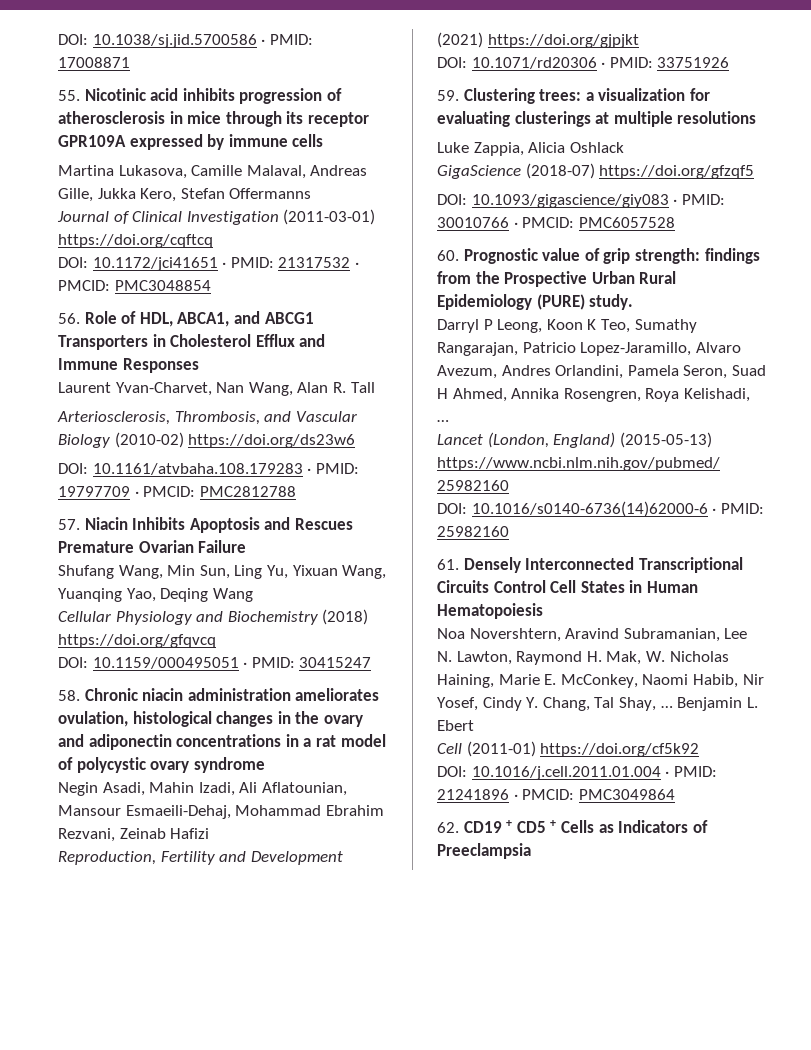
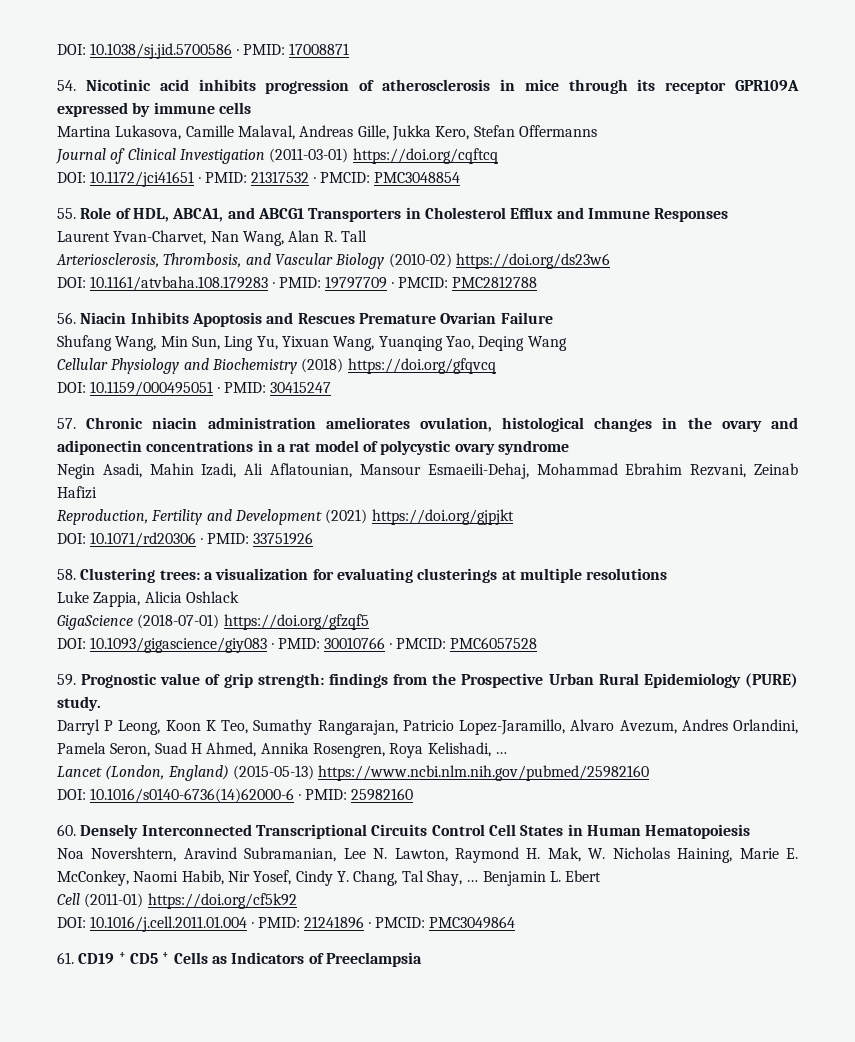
[58,90,80,101] 55. -> [57,80,76,91] 54.
[58,313,80,324] 56. -> [57,208,76,219] 55.
[58,519,80,530] 57. -> [57,312,76,324] 56.
[58,690,80,701] 58. -> [57,418,76,429] 57.
[437,90,459,101] 59. -> [57,569,76,580] 58.
[525,163,595,179] (2018-07) -> [137,614,220,629] (2018-07-01)
[437,250,459,261] 60. -> [57,674,76,686] 59.
[437,559,459,570] 61. -> [57,824,76,836] 60.
[437,822,459,833] 62. -> [57,952,74,964] 61.

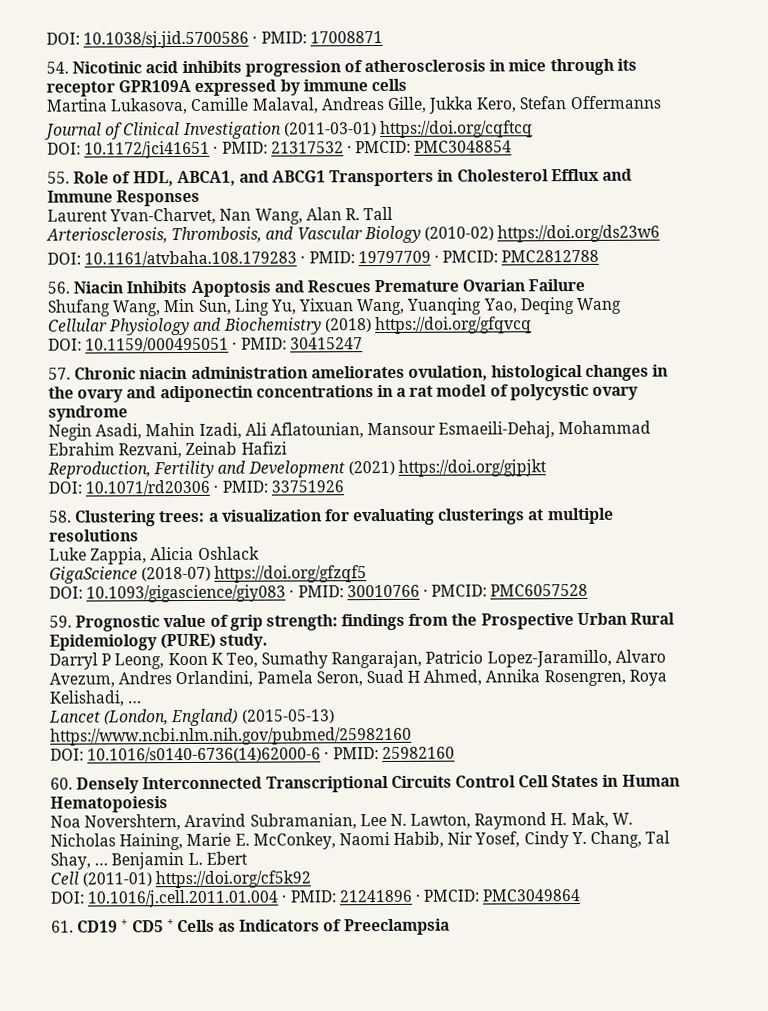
[137,614,220,629] (2018-07-01) -> [141,566,212,582] (2018-07)

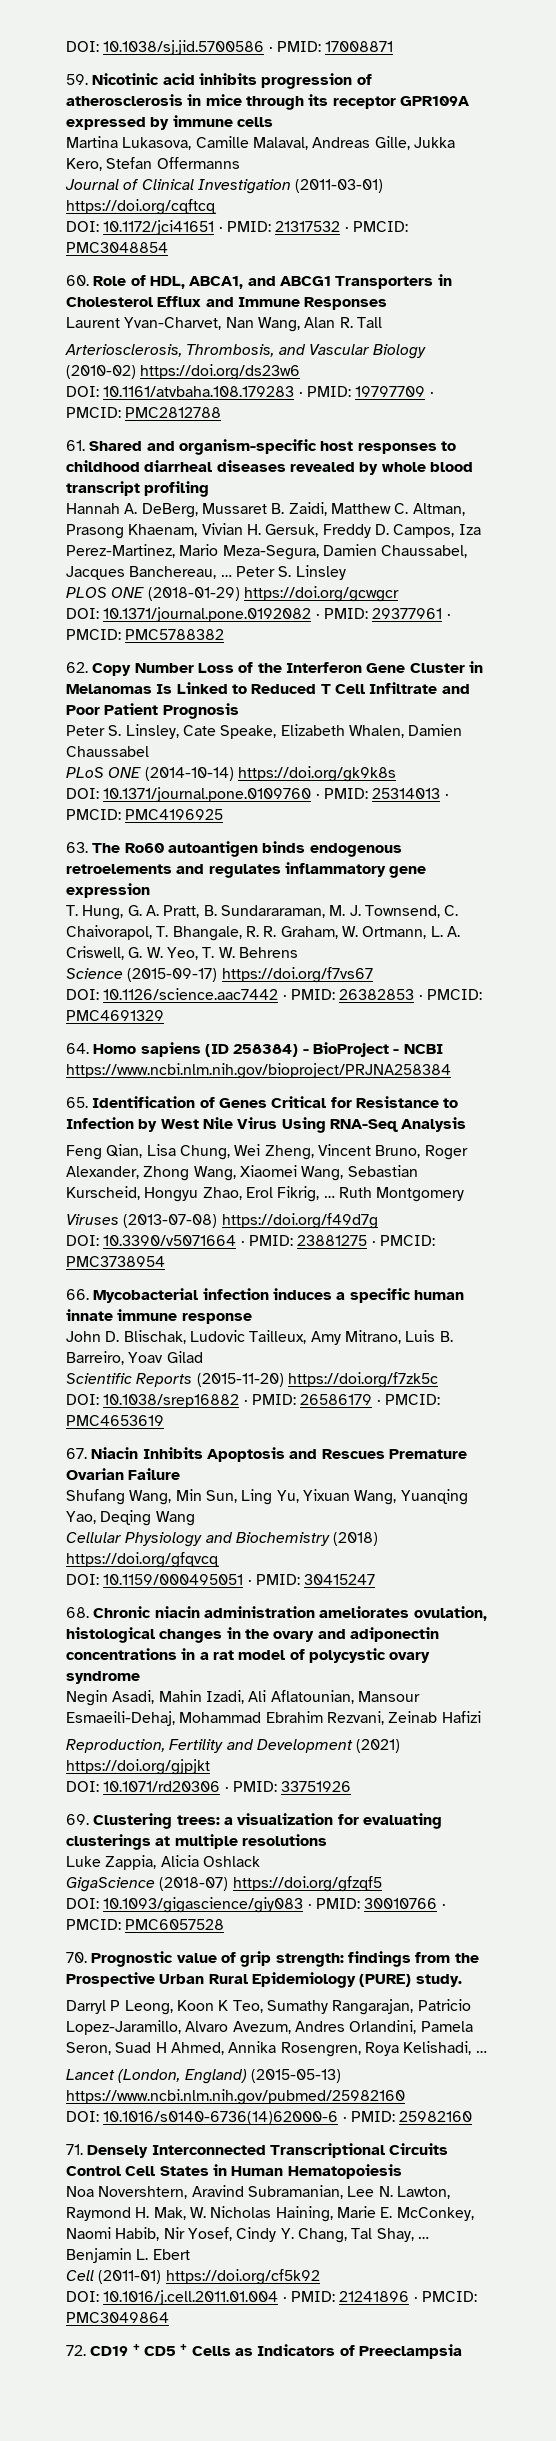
[46,61,69,74] 54. -> [66,74,88,85] 59.
[47,171,70,184] 55. -> [66,275,89,286] 60.
[47,281,70,294] 56. -> [66,439,456,455] [66,460,473,475] [66,481,210,497] [66,502,465,518] [66,523,481,539] [66,544,468,560] [66,565,346,580] [66,586,399,602] [66,607,451,622] [66,629,225,640] [66,661,483,676] [66,682,470,694] [66,703,239,719] [66,724,463,739] [66,746,149,757] [66,766,396,782] [66,787,449,802] [66,809,224,820] [66,841,402,857] [66,862,427,878] [66,883,150,898] [66,905,459,920] [66,925,460,941] [66,946,298,960] [66,967,373,983] [66,988,482,1000] [66,1010,164,1021] [66,1042,443,1057] [66,1063,451,1079] [66,1096,459,1108] [66,1117,467,1133] [66,1144,468,1160] [66,1165,418,1181] [66,1186,465,1202] [66,1213,378,1229] [66,1235,435,1246] [66,1256,165,1267] [66,1288,464,1303] [66,1309,252,1324] [66,1330,453,1345] [66,1351,203,1365] [66,1372,438,1388] [66,1394,440,1408] [66,1415,164,1426] [66,1448,87,1459] 61. Shared and organism-specific host responses to childhood diarrheal diseases revealed by whole blood transcript profiling // Hannah A. DeBerg, Mussaret B. Zaidi, Matthew C. Altman, Prasong Khaenam, Vivian H. Gersuk, Freddy D. Campos, Iza Perez-Martinez, Mario Meza-Segura, Damien Chaussabel, Jacques Banchereau, … Peter S. Linsley // PLOS ONE (2018-01-29) https://doi.org/gcwgcr // DOI: 10.1371/journal.pone.0192082 · PMID: 29377961 · PMCID: PMC5788382 // 62. Copy Number Loss of the Interferon Gene Cluster in Melanomas Is Linked to Reduced T Cell Infiltrate and Poor Patient Prognosis // Peter S. Linsley, Cate Speake, Elizabeth Whalen, Damien Chaussabel // PLoS ONE (2014-10-14) https://doi.org/gk9k8s // DOI: 10.1371/journal.pone.0109760 · PMID: 25314013 · PMCID: PMC4196925 // 63. The Ro60 autoantigen binds endogenous retroelements and regulates inflammatory gene expression // T. Hung, G. A. Pratt, B. Sundararaman, M. J. Townsend, C. Chaivorapol, T. Bhangale, R. R. Graham, W. Ortmann, L. A. Criswell, G. W. Yeo, T. W. Behrens // Science (2015-09-17) https://doi.org/f7vs67 // DOI: 10.1126/science.aac7442 · PMID: 26382853 · PMCID: PMC4691329 // 64. Homo sapiens (ID 258384) - BioProject - NCBI https://www.ncbi.nlm.nih.gov/bioproject/PRJNA258384 // 65. Identification of Genes Critical for Resistance to Infection by West Nile Virus Using RNA-Seq Analysis // Feng Qian, Lisa Chung, Wei Zheng, Vincent Bruno, Roger Alexander, Zhong Wang, Xiaomei Wang, Sebastian Kurscheid, Hongyu Zhao, Erol Fikrig, … Ruth Montgomery // Viruses (2013-07-08) https://doi.org/f49d7g // DOI: 10.3390/v5071664 · PMID: 23881275 · PMCID: PMC3738954 // 66. Mycobacterial infection induces a specific human innate immune response // John D. Blischak, Ludovic Tailleux, Amy Mitrano, Luis B. Barreiro, Yoav Gilad // Scientific Reports (2015-11-20) https://doi.org/f7zk5c // DOI: 10.1038/srep16882 · PMID: 26586179 · PMCID: PMC4653619 // 67.
[48,367,71,380] 57. -> [66,1607,89,1618] 68.
[49,510,72,523] 58. -> [66,1814,89,1825] 69.
[49,615,72,628] 59. -> [66,1952,87,1963] 70.
[50,777,73,790] 60. -> [66,2144,83,2155] 71.
[51,920,74,933] 61. -> [66,2345,86,2356] 72.

